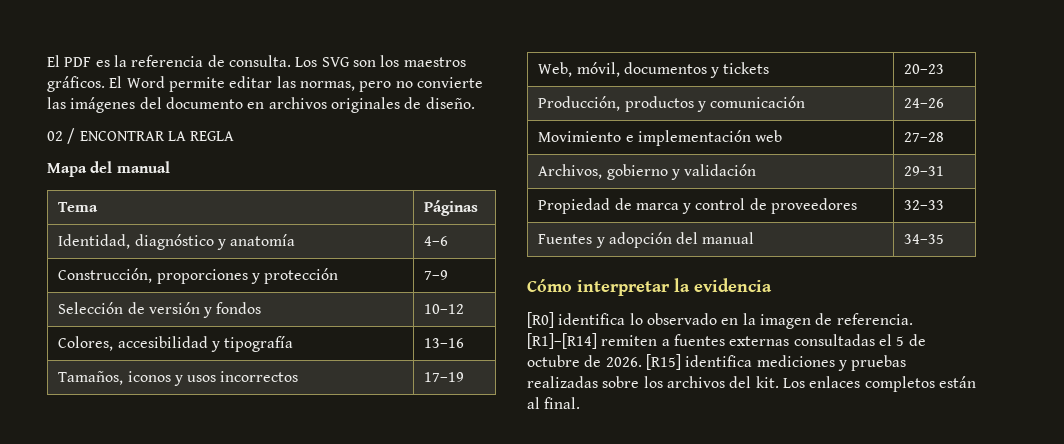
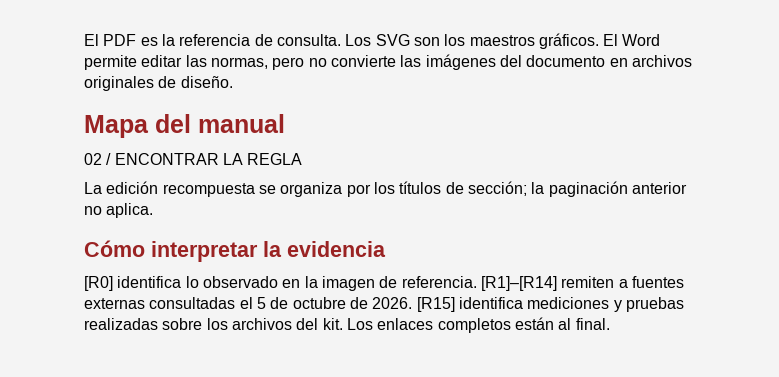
(475, 103) none -> [84,114,285,138] // Mapa del manual
[47,161,170,177] [58,202,99,212] [424,200,479,216] [58,234,296,250] [424,236,449,246] [58,268,339,284] [424,270,449,280] [58,302,262,318] [424,304,465,314] [58,336,294,352] [424,338,465,348] [58,371,299,386] [424,372,465,382] [538,62,770,78] [904,64,945,74] [538,96,806,112] [904,98,945,108] [538,130,783,146] [904,132,945,142] [538,164,757,180] [904,166,945,176] [538,198,858,214] [904,200,945,210] [538,232,755,248] [904,234,945,244] Mapa del manual // Tema | Páginas // Identidad, diagnóstico y anatomía | 4–6 // Construcción, proporciones y protección | 7–9 // Selección de versión y fondos | 10–12 // Colores, accesibilidad y tipografía | 13–16 // Tamaños, iconos y usos incorrectos | 17–19 // Web, móvil, documentos y tickets | 20–23 // Producción, productos y comunicación | 24–26 // Movimiento e implementación web | 27–28 // Archivos, gobierno y validación | 29–31 // Propiedad de marca y control de proveedores | 32–33 // Fuentes y adopción del manual | 34–35 -> [84,181,687,197] [84,203,154,218] La edición recompuesta se organiza por los títulos de sección; la paginación anterior no aplica.

